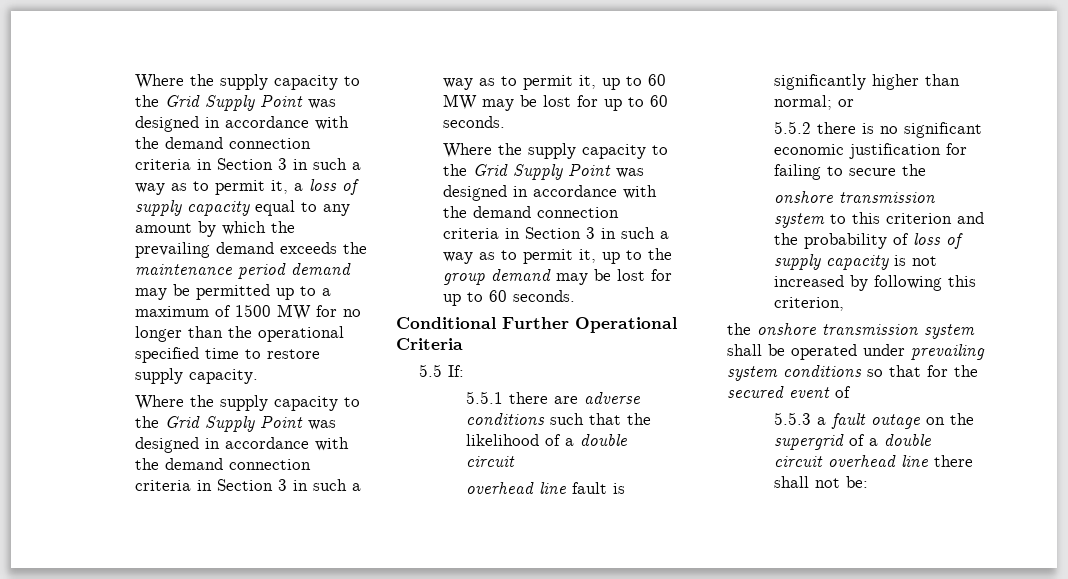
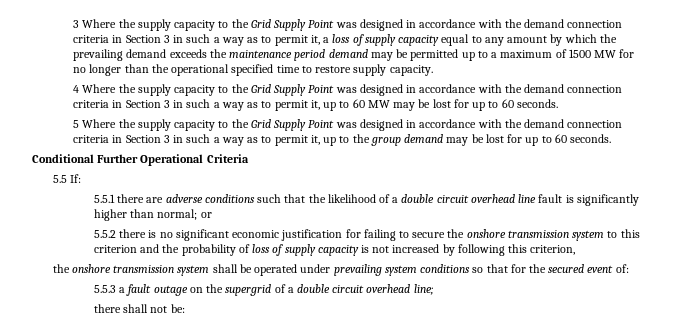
(134, 81) none -> [73,20,80,28] 3
(258, 376) none -> [73,85,80,93] 4
(505, 122) none -> [73,120,80,128] 5
(516, 461) // -> (469, 199) none
(927, 170) // -> (465, 233) none
[835,386,852,398] of -> [615,264,629,273] of:
[901,455,929,467] line -> [413,284,433,295] line; //

